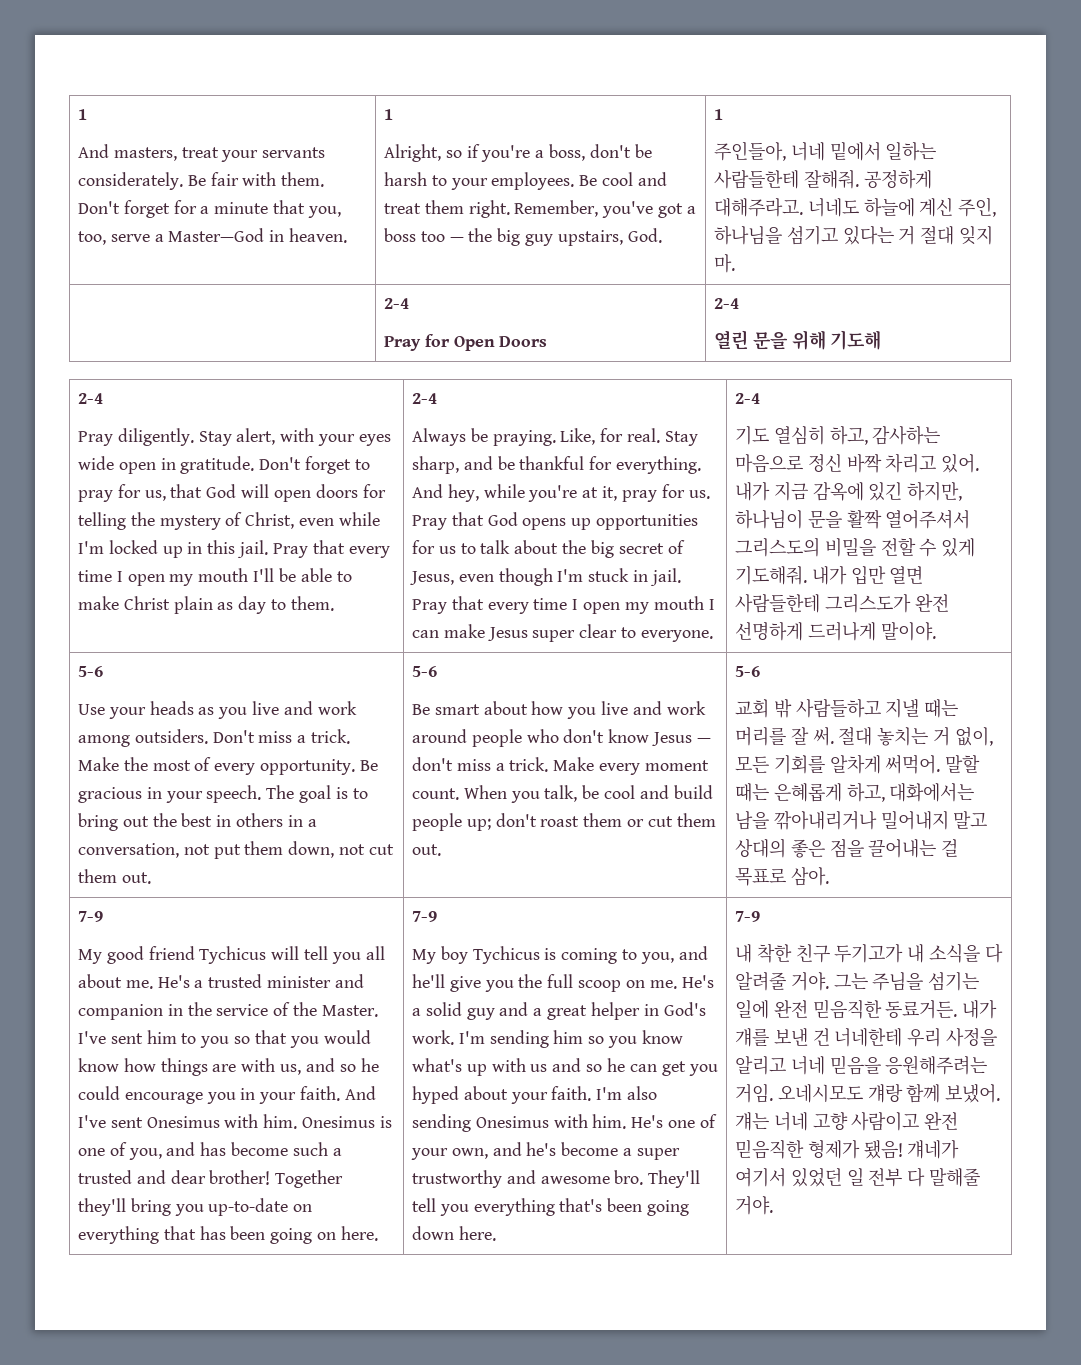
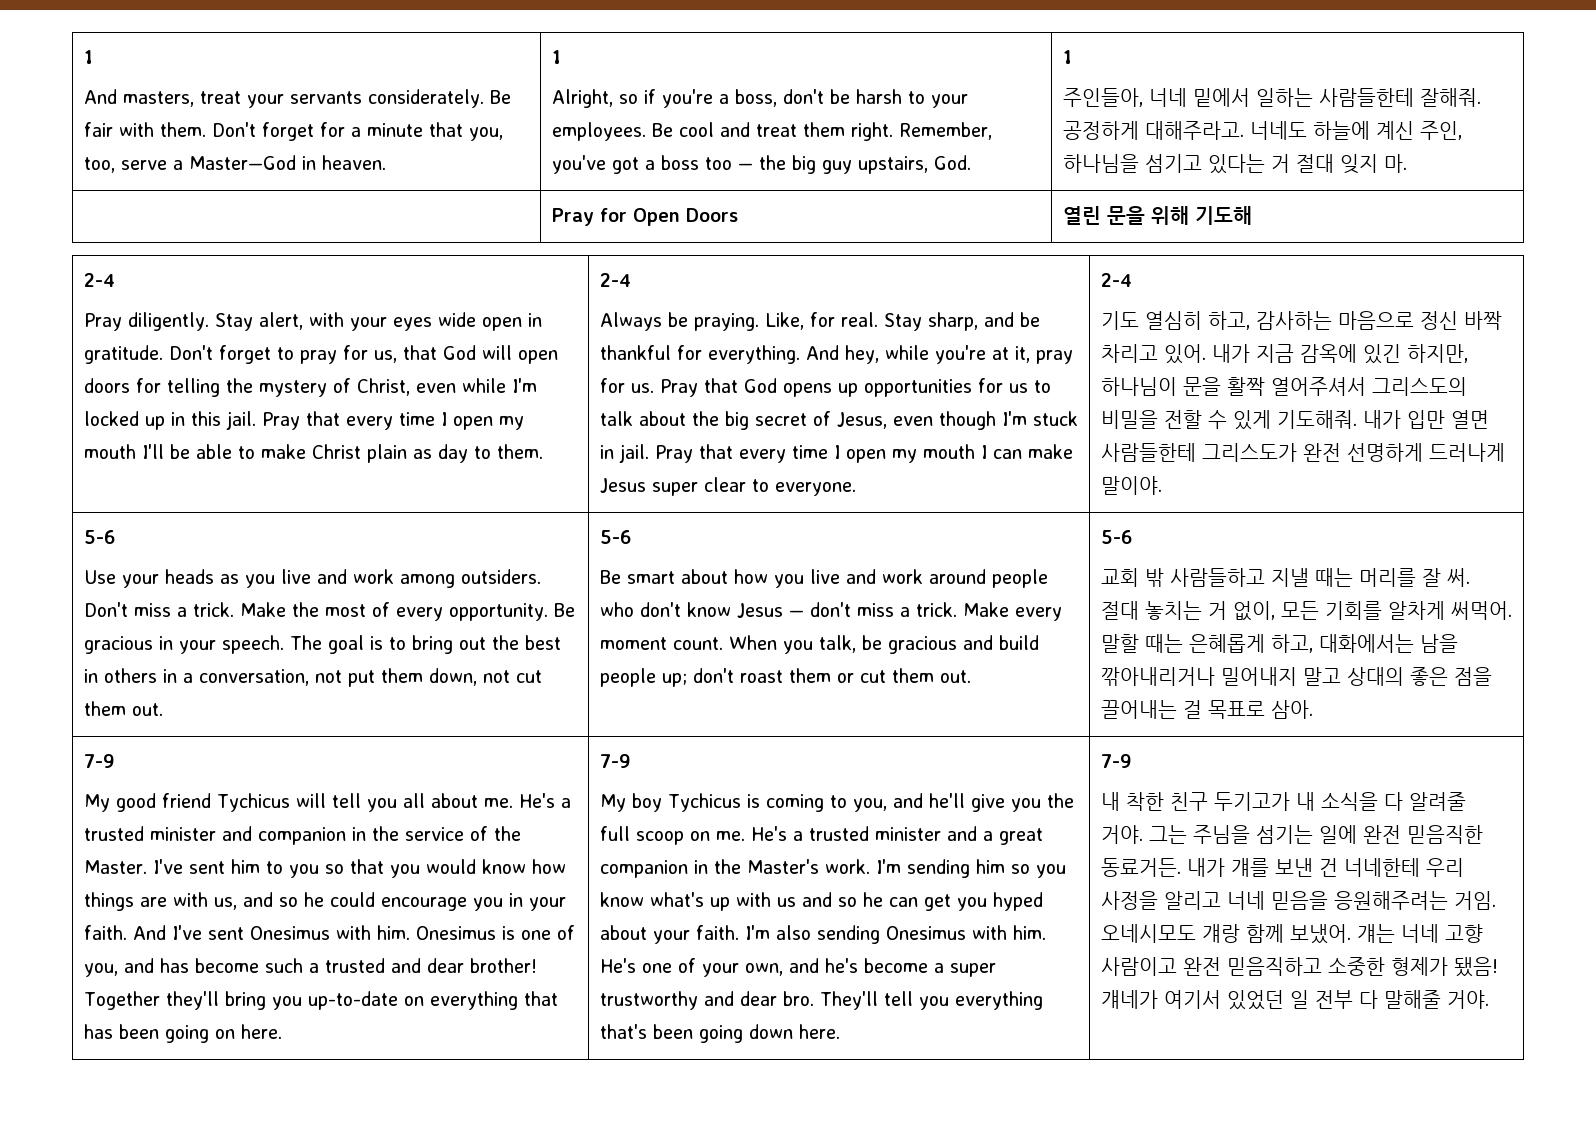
[383,298,409,309] 2-4 // -> (1407, 163) none
[713,298,739,309] 2-4 // -> (738, 215) none
[604,785,636,799] cool -> [887,636,957,654] gracious
[425,1002,495,1020] solid guy -> [808,826,941,841] trusted minister
[591,1002,706,1020] helper in God's -> [599,859,819,878] companion in the Master's
[540,1176,610,1184] awesome -> [739,991,777,1006] dear
[734,1139,804,1159] 믿음직한 -> [1226,957,1385,976] 믿음직하고 소중한

